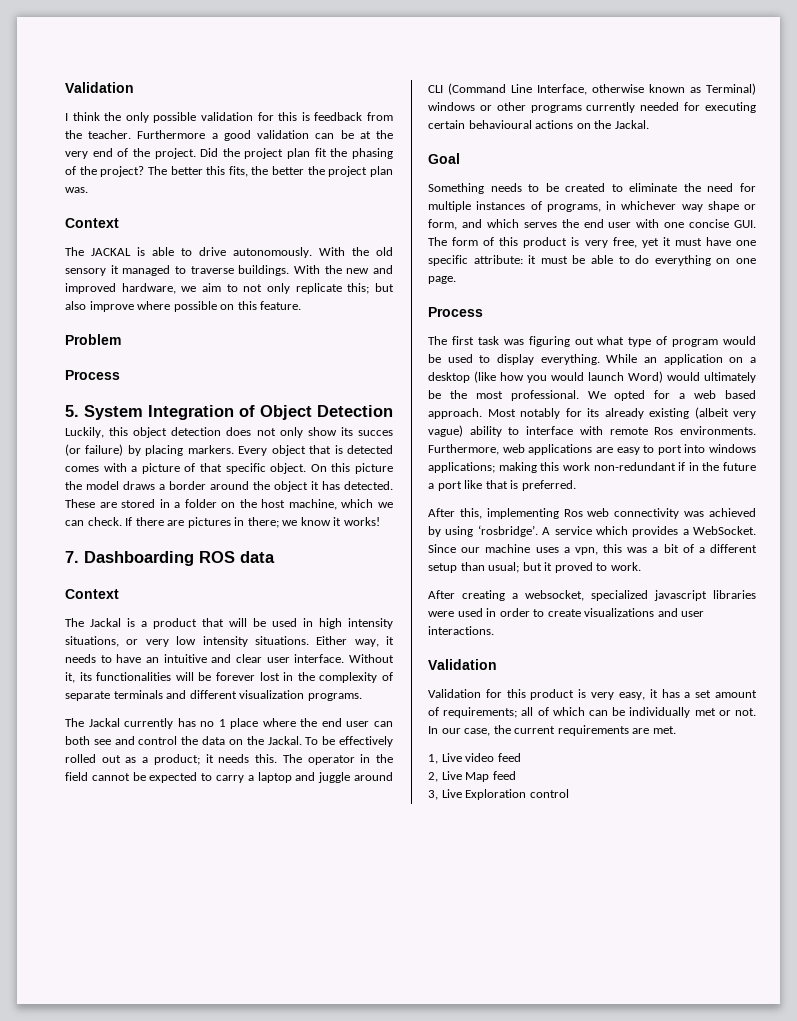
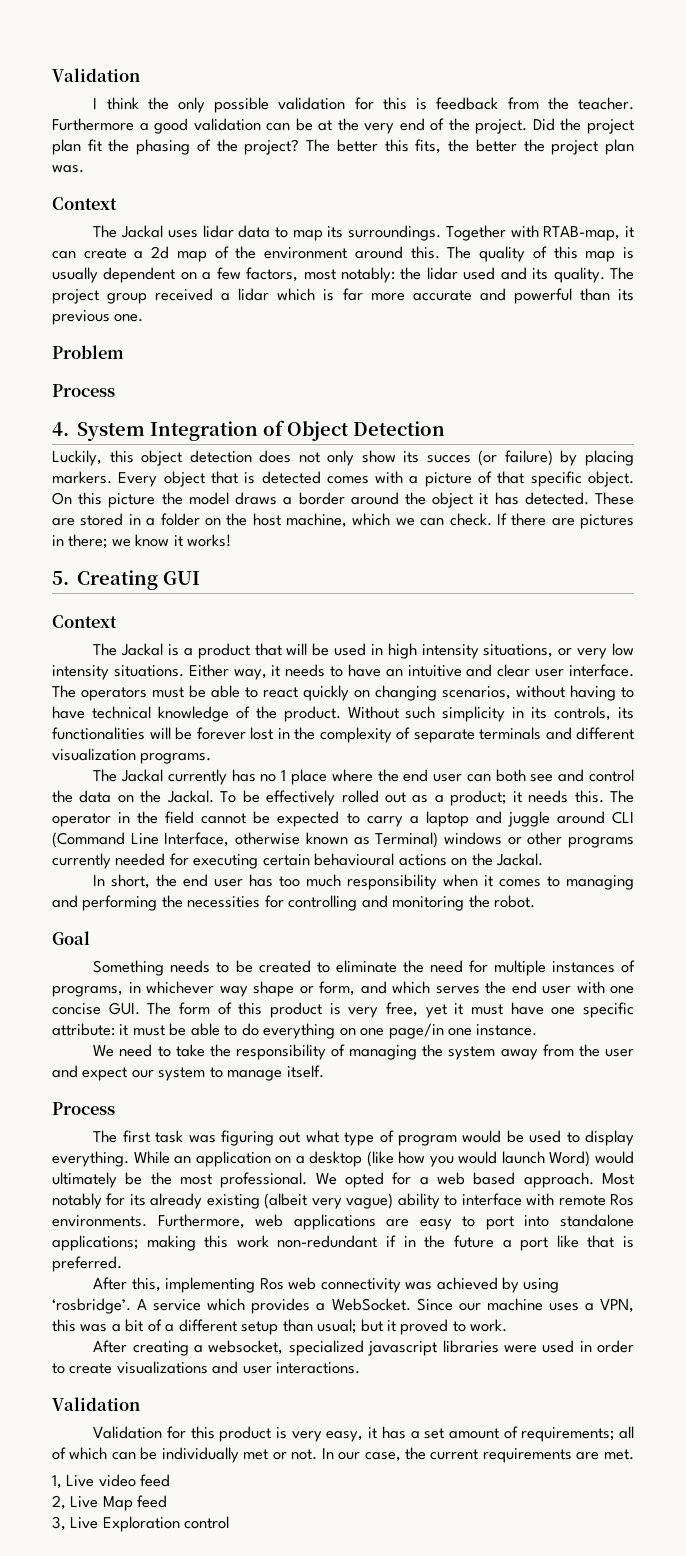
[91,247,393,258] [65,265,394,276] [65,283,394,294] [65,301,302,312] JACKAL is able to drive autonomously. With the old sensory it managed to traverse buildings. With the new and improved hardware, we aim to not only replicate this; but also improve where possible on this feature. -> [121,225,634,241] [52,246,635,262] [52,267,635,283] [52,288,635,304] [52,310,144,325] Jackal uses lidar data to map its surroundings. Together with RTAB-map, it can create a 2d map of the environment around this. The quality of this map is usually dependent on a few factors, most notably: the lidar used and its quality. The project group received a lidar which is far more accurate and powerful than its previous one.
[65,405,79,417] 5. -> [52,422,69,436] 4.
[65,551,275,566] 7. Dashboarding ROS data -> [52,570,201,590] 5. Creating GUI
[349,654,394,663] [65,672,75,683] Without it, -> [52,685,634,701] [52,706,612,722] The operators must be able to react quickly on changing scenarios, without having to have technical knowledge of the product. Without such simplicity in its controls,
(649, 124) none -> [93,874,634,890] [52,895,536,911] // In short, the end user has too much responsibility when it comes to managing and performing the necessities for controlling and monitoring the robot.
[428,276,456,284] page. -> [388,1023,538,1039] [93,1044,634,1060] [52,1065,324,1081] page/in one instance. // We need to take the responsibility of managing the system away from the user and expect our system to manage itself.
[709,444,756,453] windows -> [559,1214,634,1227] standalone
[574,547,598,555] vpn, -> [600,1299,634,1313] VPN,

